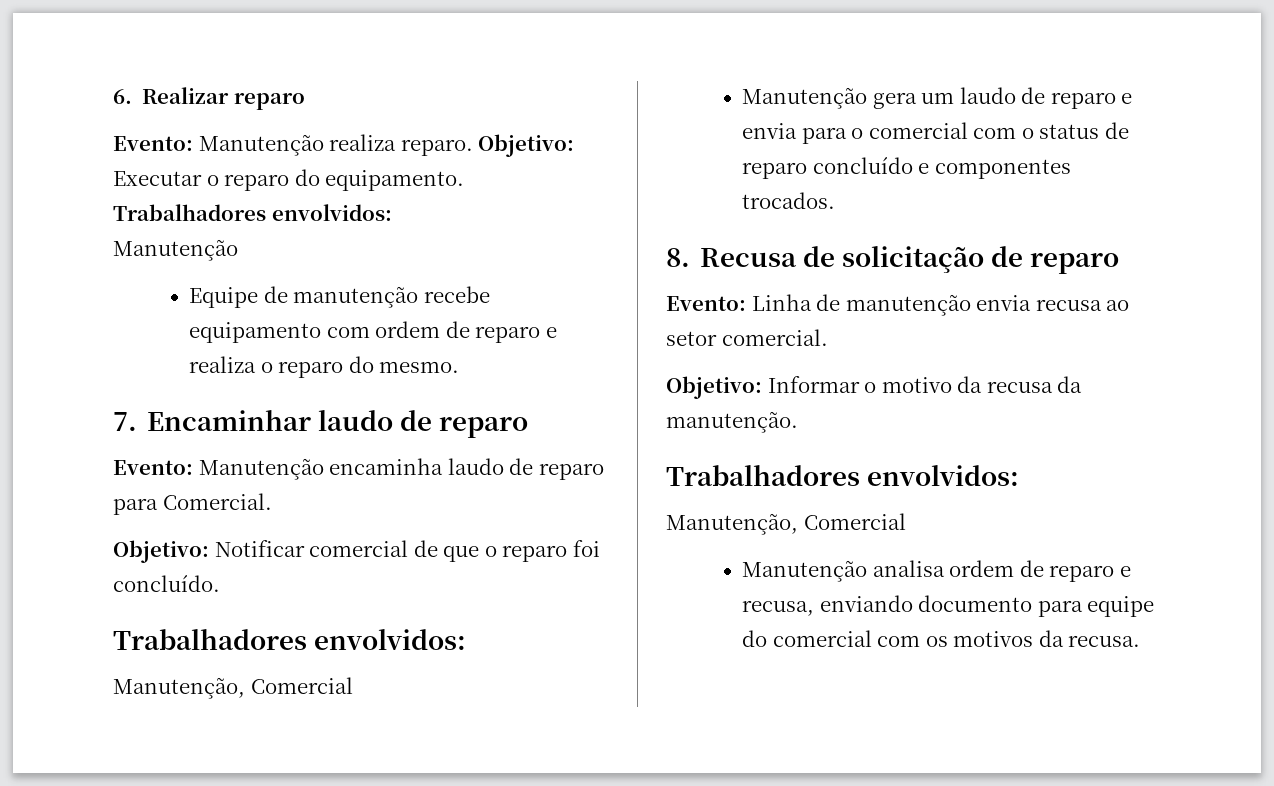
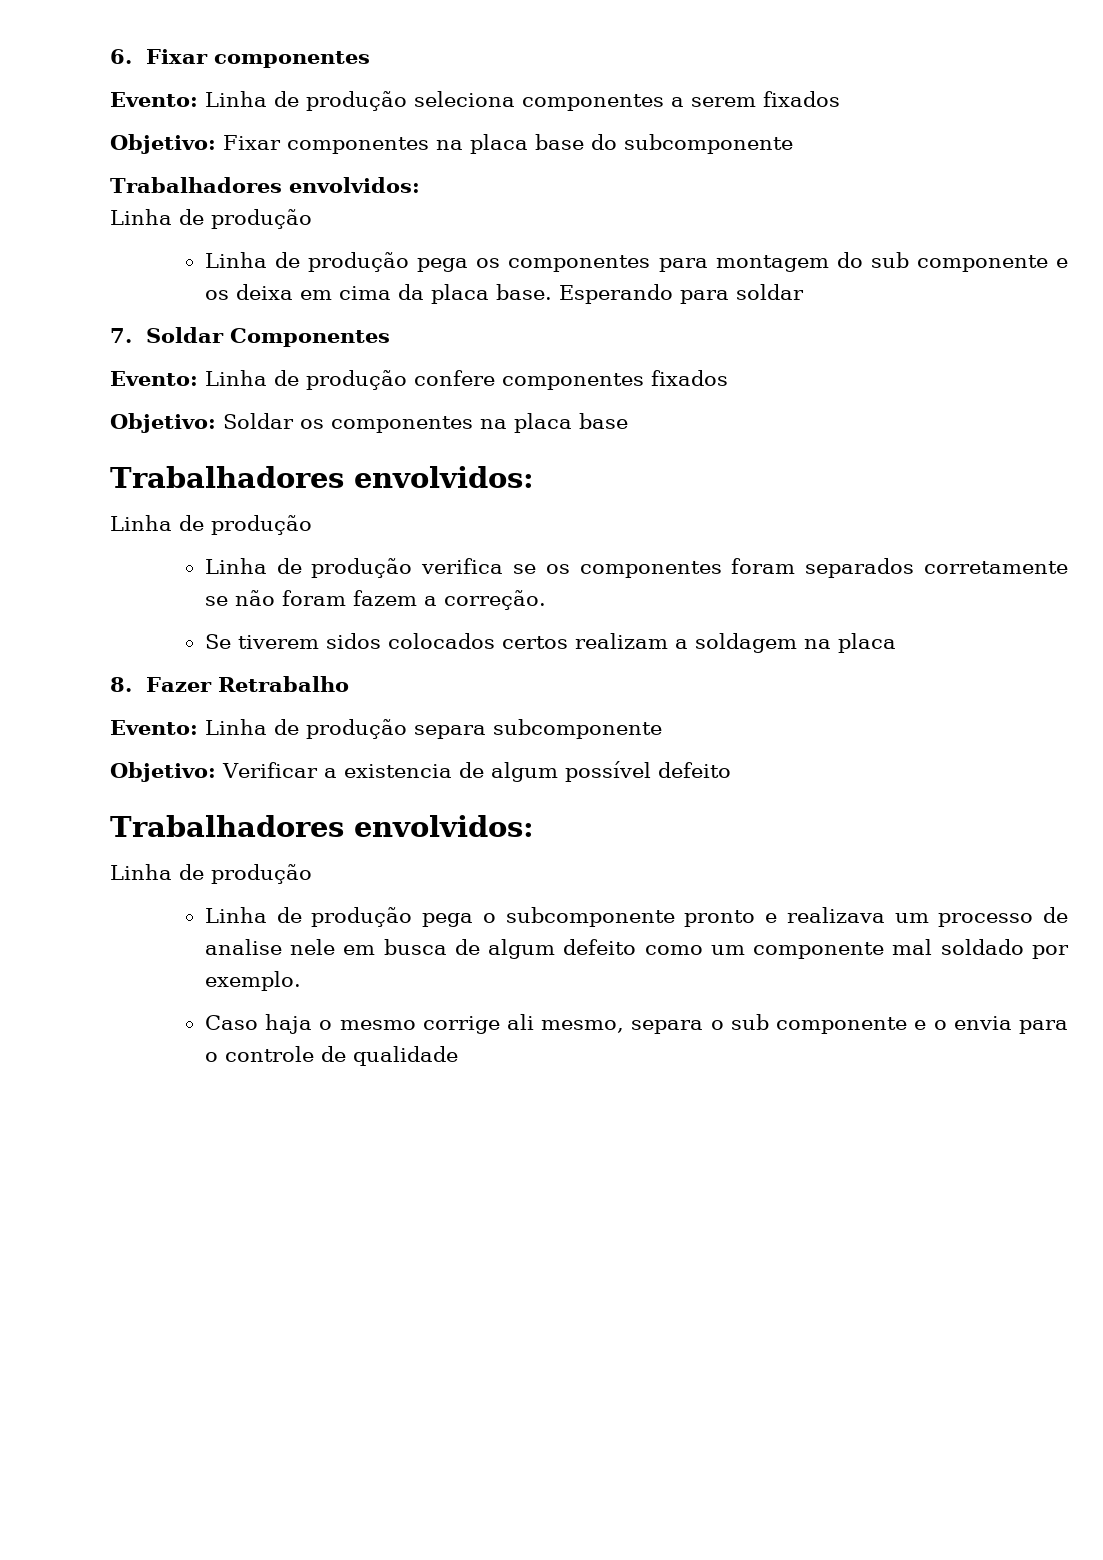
[142,87,305,110] [113,134,575,157] [113,169,465,191] [113,204,392,221] [113,239,238,261] [189,286,490,308] [189,321,557,343] [189,356,460,378] [113,410,529,438] [113,458,604,480] [113,493,272,515] [113,540,600,563] [113,575,220,592] [113,629,467,650] [113,677,353,699] [742,87,1133,109] [742,122,1129,144] [742,157,1071,179] [742,192,836,209] [666,246,1120,274] [666,294,1130,316] [666,329,828,346] [666,376,1083,399] [666,411,798,433] [666,465,1020,486] [666,513,906,535] [742,560,1131,582] [742,595,1155,617] [742,630,1141,647] Realizar reparo // Evento: Manutenção realiza reparo. Objetivo: Executar o reparo do equipamento. Trabalhadores envolvidos: // Manutenção // Equipe de manutenção recebe equipamento com ordem de reparo e realiza o reparo do mesmo. // 7. Encaminhar laudo de reparo // Evento: Manutenção encaminha laudo de reparo para Comercial. // Objetivo: Notificar comercial de que o reparo foi concluído. // Trabalhadores envolvidos: // Manutenção, Comercial // Manutenção gera um laudo de reparo e envia para o comercial com o status de reparo concluído e componentes trocados. // 8. Recusa de solicitação de reparo // Evento: Linha de manutenção envia recusa ao setor comercial. // Objetivo: Informar o motivo da recusa da manutenção. // Trabalhadores envolvidos: // Manutenção, Comercial // Manutenção analisa ordem de reparo e recusa, enviando documento para equipe do comercial com os motivos da recusa. -> [146,49,371,68] [110,91,840,111] [110,134,793,154] [110,177,420,193] [110,209,312,229] [204,252,1068,272] [204,284,804,304] [110,327,391,347] [110,370,728,390] [110,413,628,433] [110,466,534,488] [110,515,312,535] [204,558,1068,578] [204,590,546,610] [204,633,896,653] [110,676,350,692] [110,719,662,739] [110,761,731,782] [110,815,534,837] [110,864,312,884] [204,907,1068,927] [204,939,1070,959] [204,971,301,991] [204,1014,1068,1034] [204,1046,458,1066] Fixar componentes // Evento: Linha de produção seleciona componentes a serem fixados // Objetivo: Fixar componentes na placa base do subcomponente // Trabalhadores envolvidos: // Linha de produção // Linha de produção pega os componentes para montagem do sub componente e os deixa em cima da placa base. Esperando para soldar // 7. Soldar Componentes // Evento: Linha de produção confere componentes fixados // Objetivo: Soldar os componentes na placa base // Trabalhadores envolvidos: // Linha de produção // Linha de produção verifica se os componentes foram separados corretamente se não foram fazem a correção. // Se tiverem sidos colocados certos realizam a soldagem na placa // 8. Fazer Retrabalho // Evento: Linha de produção separa subcomponente // Objetivo: Verificar a existencia de algum possível defeito // Trabalhadores envolvidos: // Linha de produção // Linha de produção pega o subcomponente pronto e realizava um processo de analise nele em busca de algum defeito como um componente mal soldado por exemplo. // Caso haja o mesmo corrige ali mesmo, separa o sub componente e o envia para o controle de qualidade

